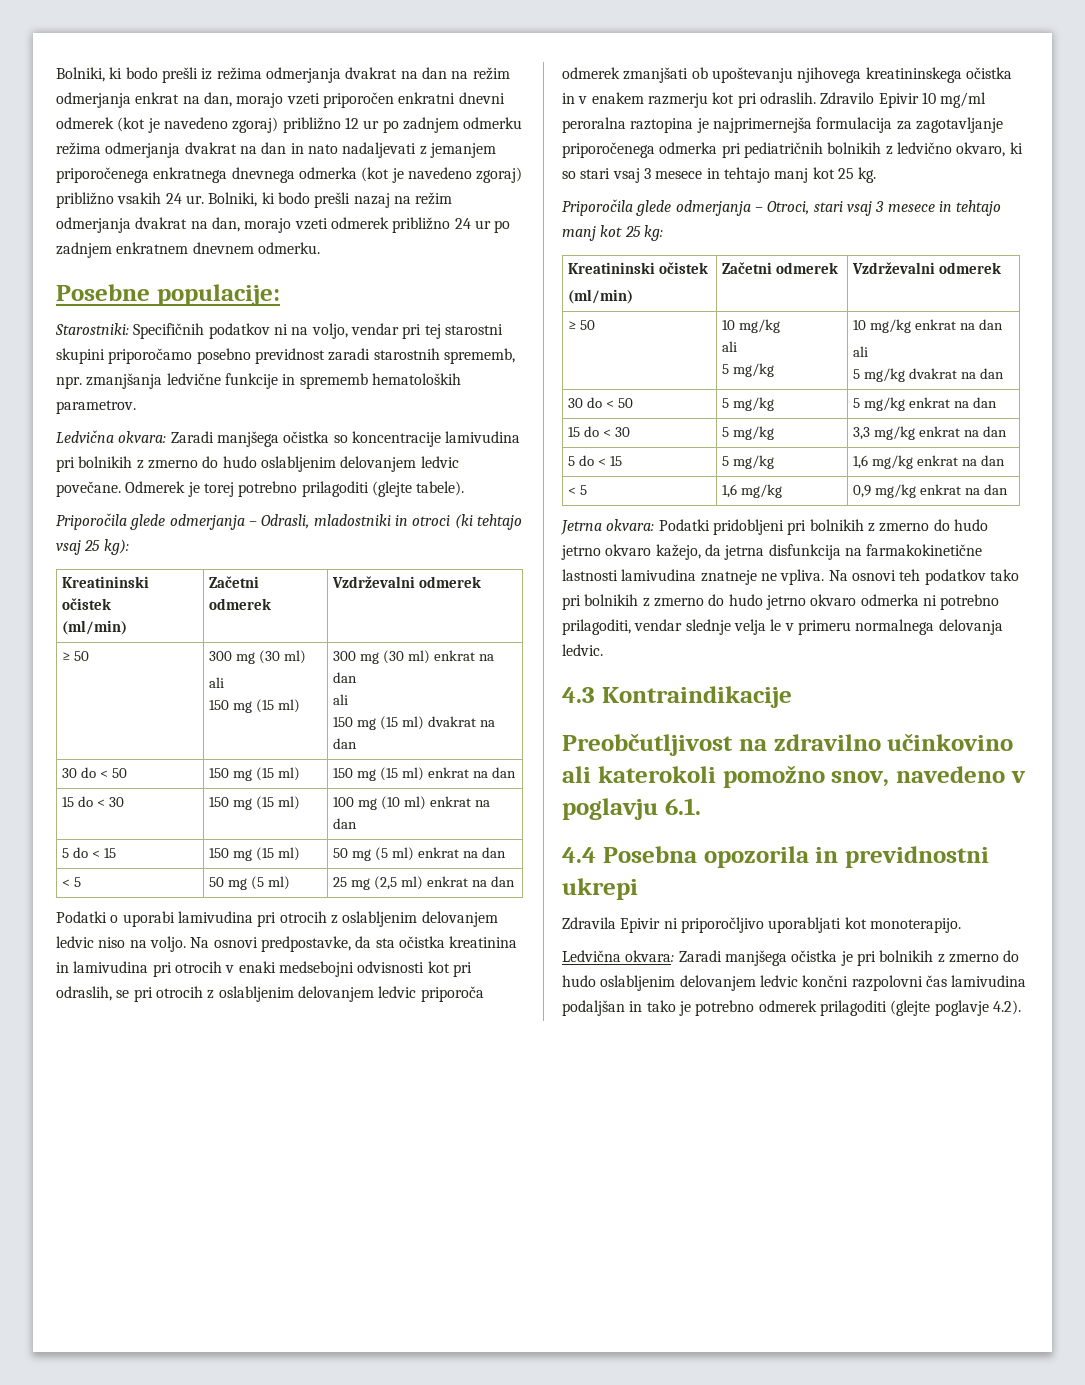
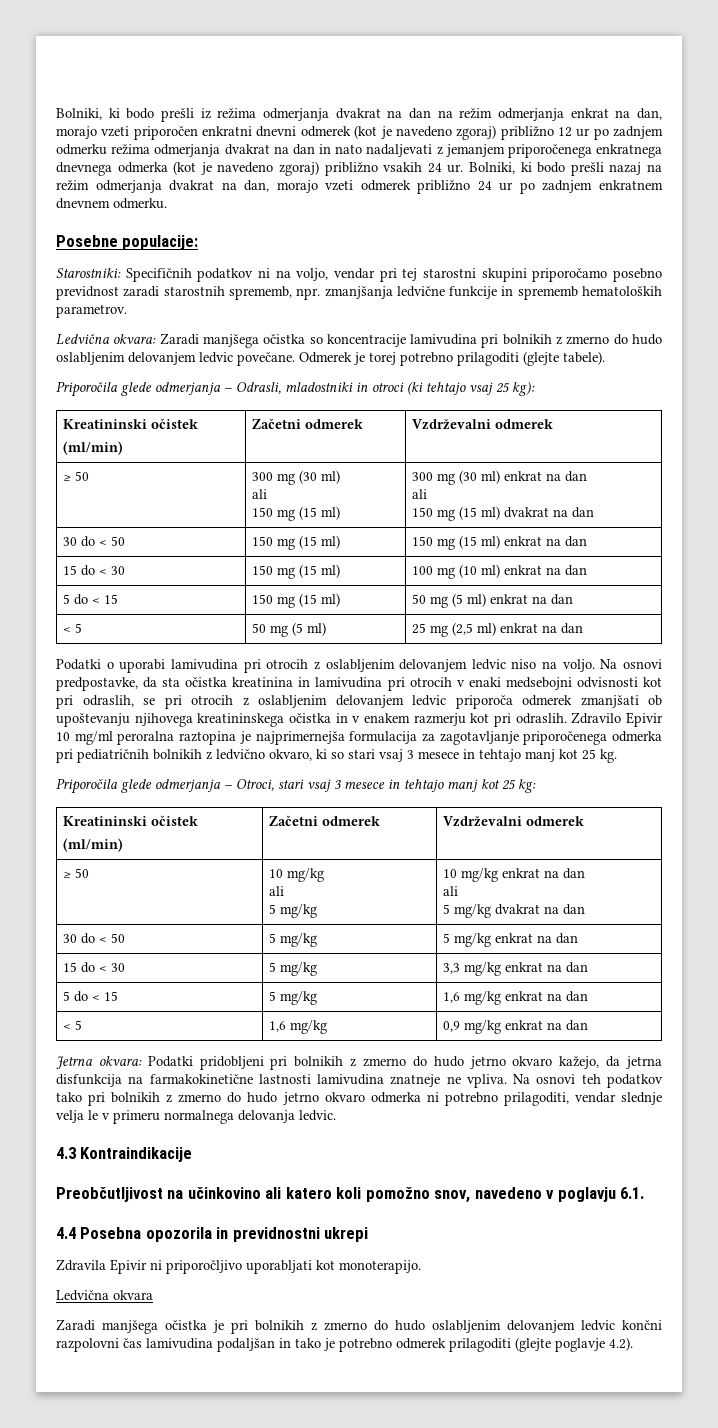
[773,734,881,751] zdravilno -> (184, 1194) none
[597,766,716,783] katerokoli -> [285,1187,362,1199] katero koli
[625,950,675,962] okvara: -> [113,1290,153,1300] okvara //

